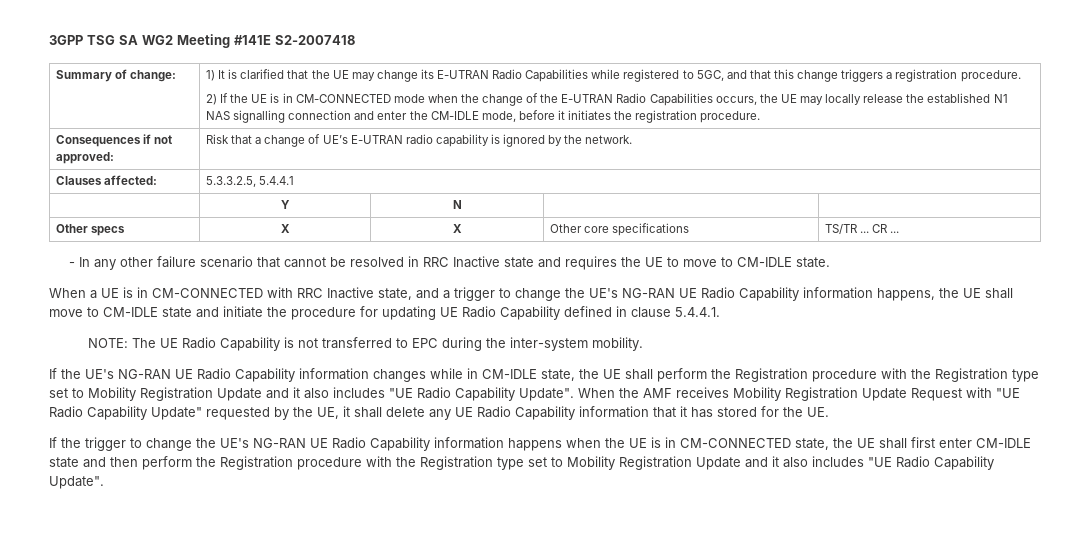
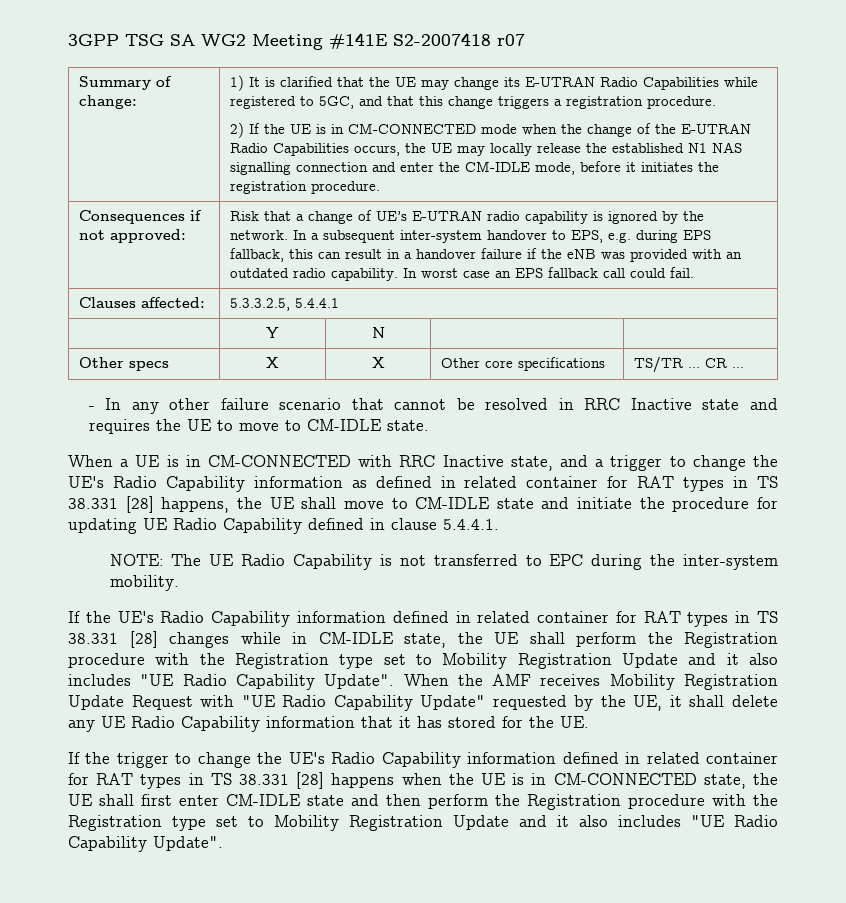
(355, 40) none -> [497,34,525,46] r07
(633, 139) none -> [293,230,712,243] [230,248,743,262] [230,267,695,281] In a subsequent inter-system handover to EPS, e.g. during EPS fallback, this can result in a handover failure if the eNB was provided with an outdated radio capability. In worst case an EPS fallback call could fail.
[622,287,873,301] NG-RAN UE Radio Capability information -> [112,476,778,492] [68,496,154,513] Radio Capability information as defined in related container for RAT types in TS 38.331 [28]
[118,368,369,382] NG-RAN UE Radio Capability information -> [160,611,779,627] [68,631,158,648] Radio Capability information defined in related container for RAT types in TS 38.331 [28]
[253,437,504,451] NG-RAN UE Radio Capability information -> [331,752,778,768] [68,772,325,789] Radio Capability information defined in related container for RAT types in TS 38.331 [28]

